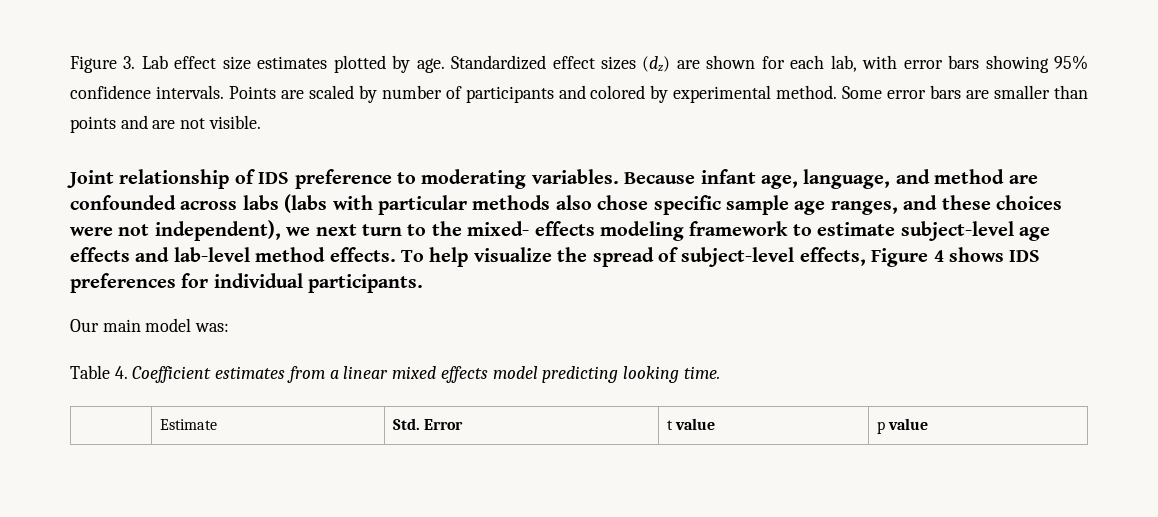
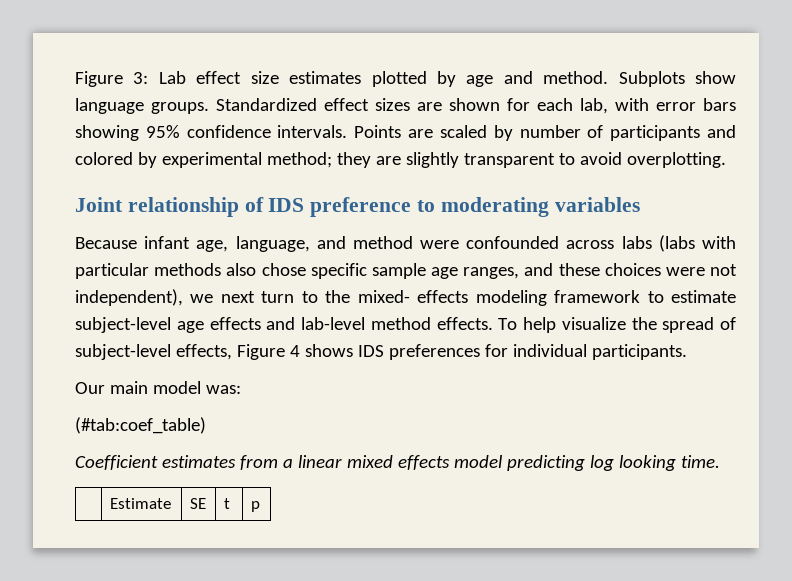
[70,56,136,73] Figure 3. -> [75,71,149,87] Figure 3:
[416,58,445,73] age. -> [466,71,736,87] [75,98,209,114] age and method. Subplots show language groups.
[642,56,671,72] (dz) -> (410, 104) none
[776,85,1088,99] [70,115,261,133] method. Some error bars are smaller than points and are not visible. -> [266,152,726,168] method; they are slightly transparent to avoid overplotting.
[531,169,619,184] variables. -> [554,197,640,212] variables //
[1008,175,1038,184] are -> [420,240,460,249] were
[70,365,128,379] Table 4. -> [75,417,206,434] (#tab:coef_table) //
(619, 374) none -> [589,455,614,471] log
[392,418,464,430] Std. Error -> [189,498,206,509] SE
[675,418,716,430] value -> (230, 503) none
[888,418,929,430] value -> (260, 506) none

